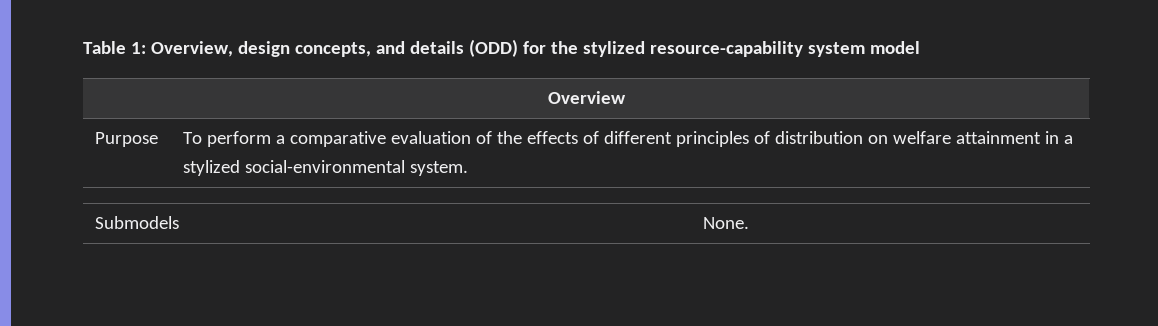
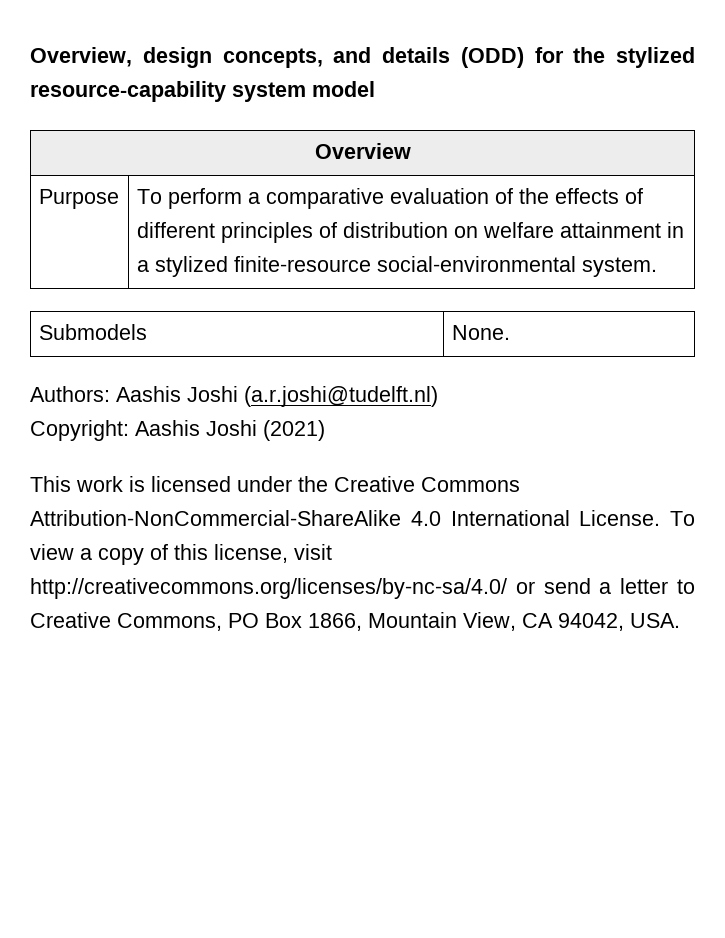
[83,41,146,54] Table 1: -> (30, 57) none
(241, 168) none -> [233,256,371,272] finite-resource
(750, 223) none -> [30,386,438,407] [30,420,325,441] [30,476,520,492] [30,510,695,526] [30,544,332,565] [30,578,695,599] [30,612,680,631] // Authors: Aashis Joshi (a.r.joshi@tudelft.nl) // Copyright: Aashis Joshi (2021) // This work is licensed under the Creative Commons Attribution-NonCommercial-ShareAlike 4.0 International License. To view a copy of this license, visit http://creativecommons.org/licenses/by-nc-sa/4.0/ or send a letter to Creative Commons, PO Box 1866, Mountain View, CA 94042, USA.

